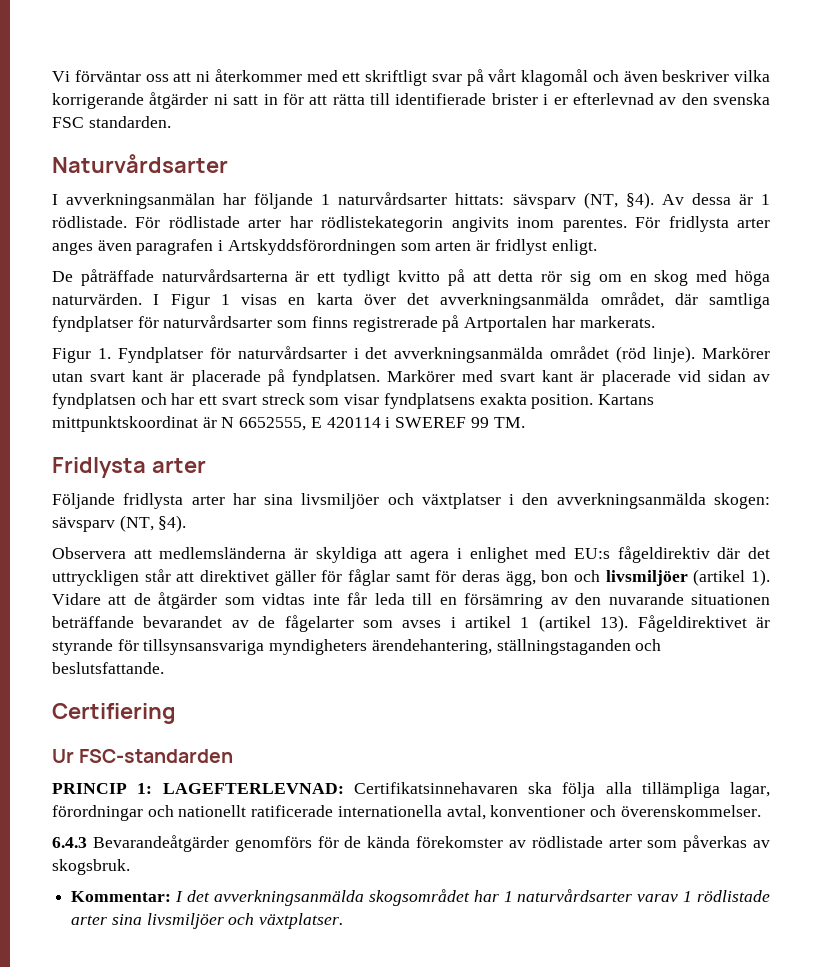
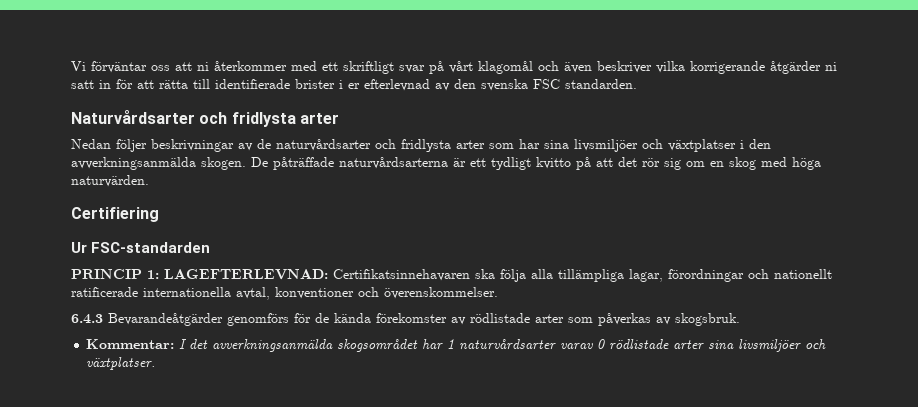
[52,192,771,209] [52,216,770,232] [52,239,597,255] // I avverkningsanmälan har följande 1 naturvårdsarter hittats: sävsparv (NT, §4). Av dessa är 1 rödlistade. För rödlistade arter har rödlistekategorin angivits inom parentes. För fridlysta arter anges även paragrafen i Artskyddsförordningen som arten är fridlyst enligt. // -> [199,112,339,127] [71,139,771,152] [71,157,246,170] och fridlysta arter // Nedan följer beskrivningar av de naturvårdsarter och fridlysta arter som har sina livsmiljöer och växtplatser i den avverkningsanmälda skogen.
[498,270,534,282] detta -> [618,157,637,167] det
[153,292,770,309] [52,315,655,332] [52,346,770,363] [52,369,770,386] [52,393,654,409] [52,416,525,432] [52,457,206,478] [52,493,770,509] [52,515,187,532] [52,546,771,563] [52,569,770,586] [52,592,770,609] [52,615,771,632] [52,639,662,655] [52,662,164,674] I Figur 1 visas en karta över det avverkningsanmälda området, där samtliga fyndplatser för naturvårdsarter som finns registrerade på Artportalen har markerats. // Figur 1. Fyndplatser för naturvårdsarter i det avverkningsanmälda området (röd linje). Markörer utan svart kant är placerade på fyndplatsen. Markörer med svart kant är placerade vid sidan av fyndplatsen och har ett svart streck som visar fyndplatsens exakta position. Kartans mittpunktskoordinat är N 6652555, E 420114 i SWEREF 99 TM. // Fridlysta arter // Följande fridlysta arter har sina livsmiljöer och växtplatser i den avverkningsanmälda skogen: sävsparv (NT, §4). // Observera att medlemsländerna är skyldiga att agera i enlighet med EU:s fågeldirektiv där det uttryckligen står att direktivet gäller för fåglar samt för deras ägg, bon och livsmiljöer (artikel 1). Vidare att de åtgärder som vidtas inte får leda till en försämring av den nuvarande situationen beträffande bevarandet av de fågelarter som avses i artikel 1 (artikel 13). Fågeldirektivet är styrande för tillsynsansvariga myndigheters ärendehantering, ställningstaganden och beslutsfattande. -> (149, 181) none
[683,891,693,902] 1 -> [597,339,606,349] 0

